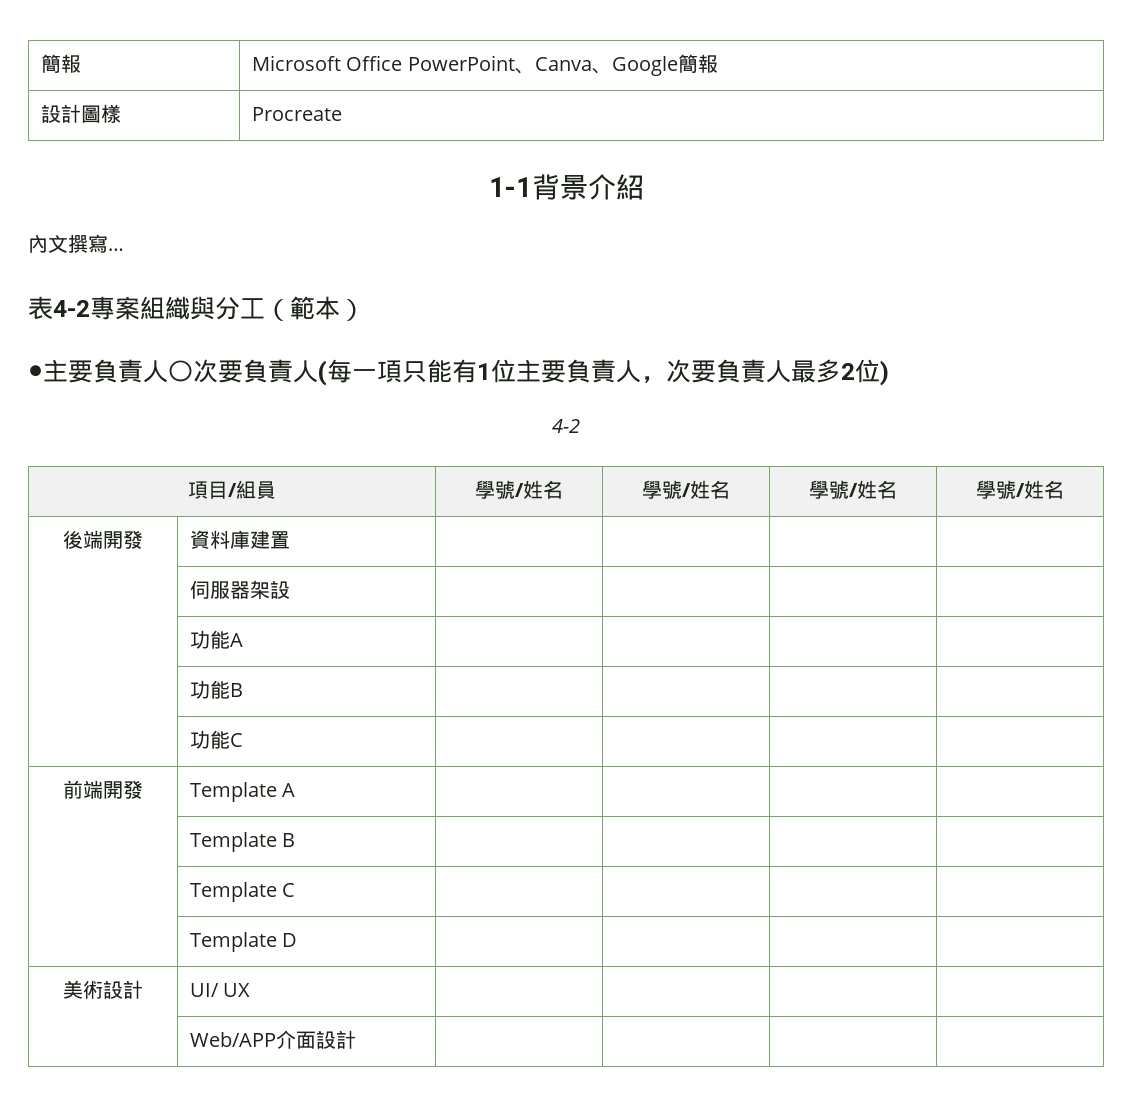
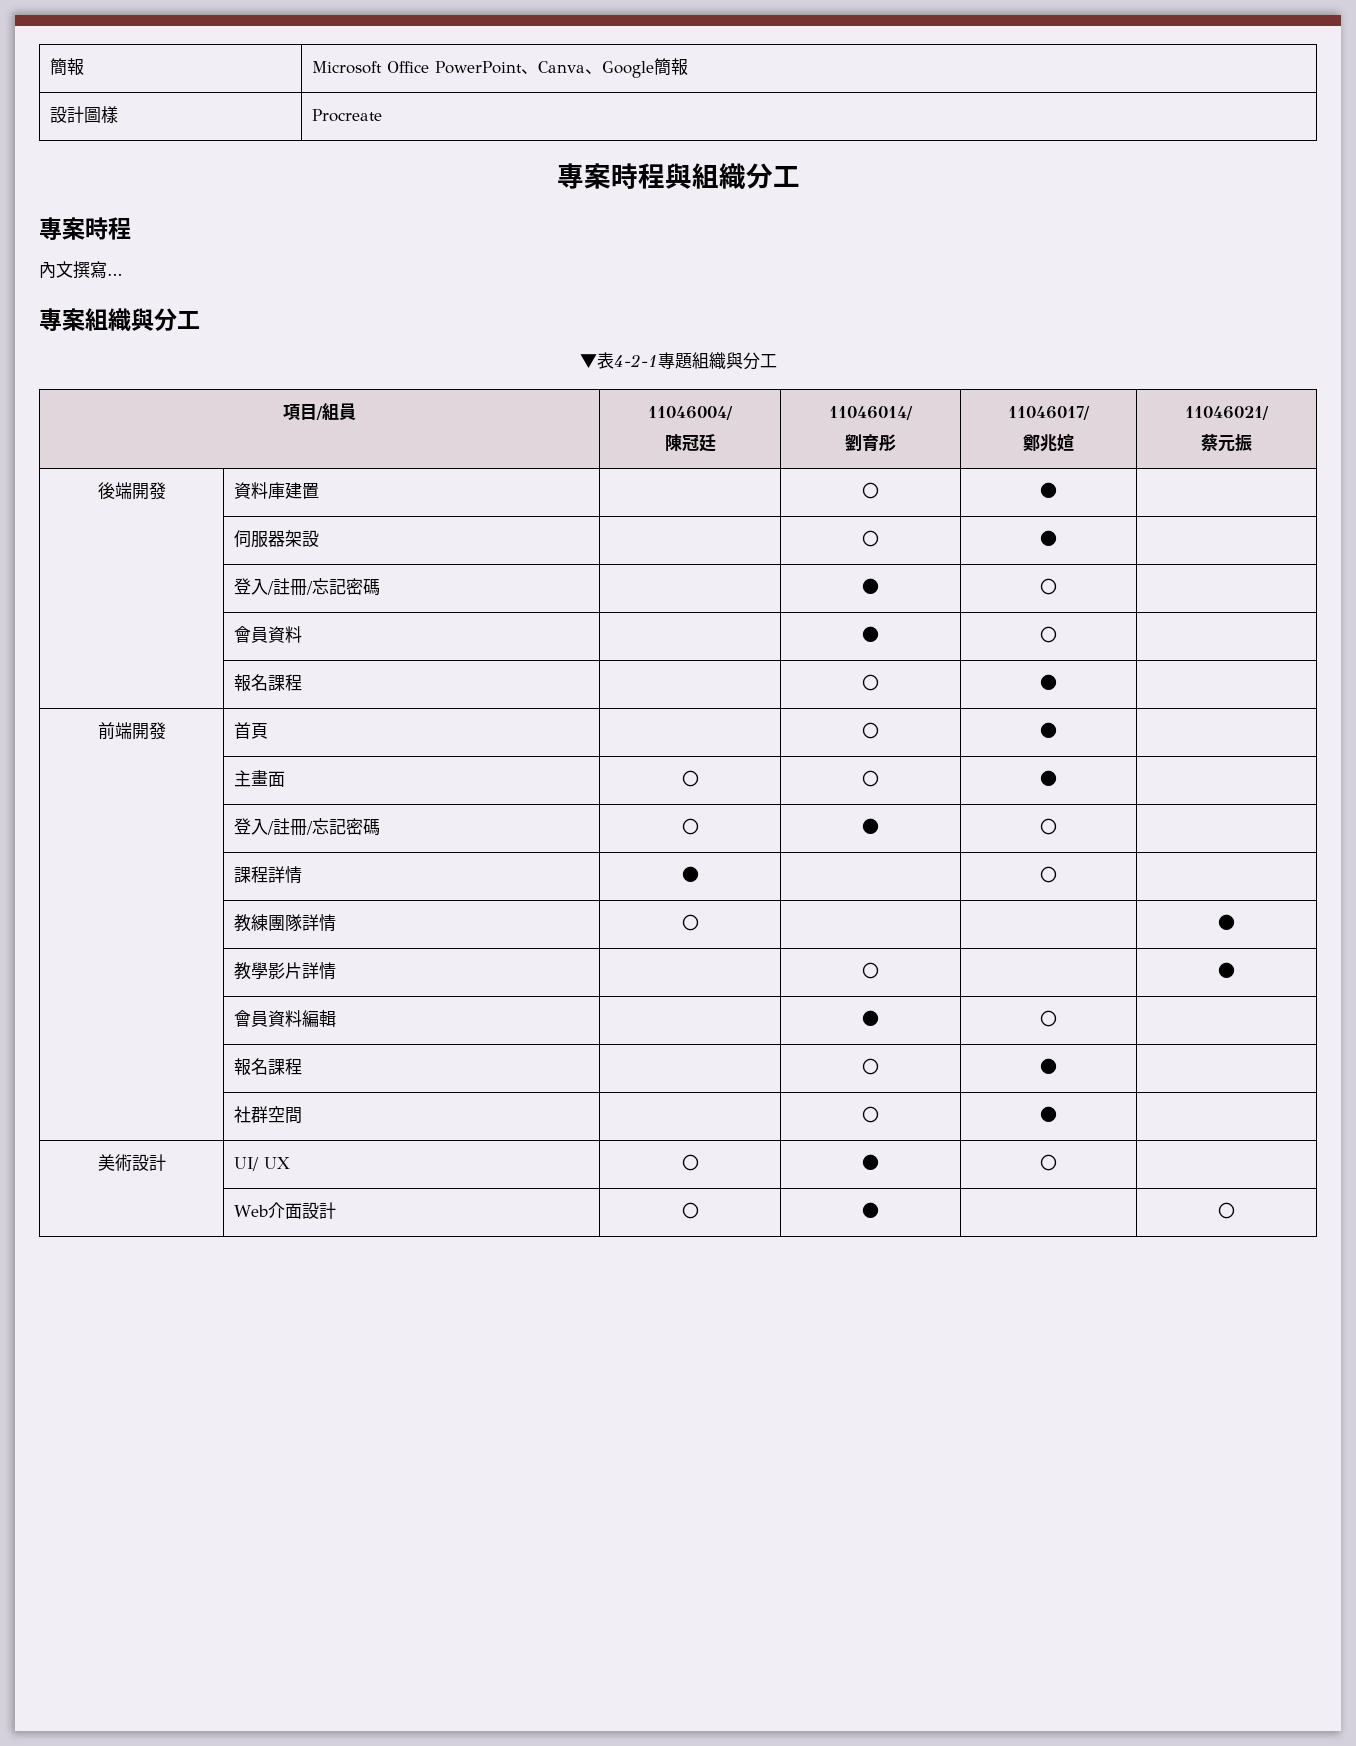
[488,174,644,200] 1-1背景介紹 -> [556,163,800,190] [39,217,131,240] 專案時程與組織分工 // 專案時程
[28,296,90,320] 表4-2 -> (122, 274) none
[265,296,365,321] [28,359,889,386] [552,419,580,433] [188,480,276,499] [475,480,563,499] [642,480,730,499] [809,480,897,499] [976,480,1064,499] （範本） // ●主要負責人〇次要負責人(每一項只能有1位主要負責人，次要負責人最多2位) // 4-2 // 項目/組員 | 學號/姓名 | 學號/姓名 | 學號/姓名 | 學號/姓名 -> [579,352,777,370] [283,403,356,421] [648,406,733,420] [664,434,716,452] [829,406,913,420] [845,434,896,451] [1008,406,1090,420] [1023,433,1074,452] [1185,406,1269,420] [1201,434,1252,452] // ▼表4-2-1專題組織與分工 // 項目/組員 | 11046004/ // 陳冠廷 | 11046014/ // 劉育彤 | 11046017/ // 鄭兆媗 | 11046021/ // 蔡元振
(291, 540) | -> [862,482,879,499] [1040,482,1057,498] 〇 | ●
[190,630,244,649] [190,680,244,699] [190,730,244,749] [63,780,143,799] [190,782,296,802] [190,832,296,852] [190,882,296,902] [190,932,298,952] | | // | 功能A | | | | // | 功能B | | | | // | 功能C | | | | // 前端開發 | Template A | | | | // | Template B | | | | // | Template C | | | | // | Template D | | | -> [862,530,879,547] [1040,530,1057,546] [234,578,381,596] [862,578,879,594] [1040,578,1057,595] [234,626,303,643] [862,626,879,642] [1040,626,1057,643] [234,674,303,691] [862,674,879,691] [1040,674,1057,690] [97,722,166,740] [234,722,269,739] [862,722,879,739] [1040,722,1057,738] [234,770,286,787] [681,770,699,787] [862,770,879,787] [1040,770,1057,786] [234,818,381,836] [681,818,699,835] [862,818,879,834] [1040,818,1057,835] [234,866,303,884] [681,866,699,882] [1040,866,1057,883] [234,914,337,932] [681,914,699,931] [1218,914,1235,930] [234,962,337,980] [862,962,879,979] [1218,962,1235,978] [234,1010,337,1027] [862,1010,879,1026] [1040,1010,1057,1027] [234,1058,303,1075] [862,1058,879,1075] [1040,1058,1057,1074] [234,1106,303,1124] [862,1106,879,1123] [1040,1106,1057,1122] 〇 | ● | // | 登入/註冊/忘記密碼 | | ● | 〇 | // | 會員資料 | | ● | 〇 | // | 報名課程 | | 〇 | ● | // 前端開發 | 首頁 | | 〇 | ● | // | 主畫面 | 〇 | 〇 | ● | // | 登入/註冊/忘記密碼 | 〇 | ● | 〇 | // | 課程詳情 | ● | | 〇 | // | 教練團隊詳情 | 〇 | | | ● // | 教學影片詳情 | | 〇 | | ● // | 會員資料編輯 | | ● | 〇 | // | 報名課程 | | 〇 | ● | // | 社群空間 | | 〇 | ●
[190,1032,277,1047] | | | // | Web/APP -> [681,1154,699,1171] [862,1154,879,1170] [1040,1154,1057,1171] [234,1205,269,1217] 〇 | ● | 〇 | // | Web
(357, 1039) | | | -> [681,1202,699,1219] [862,1202,879,1218] [1218,1202,1235,1219] 〇 | ● | | 〇

